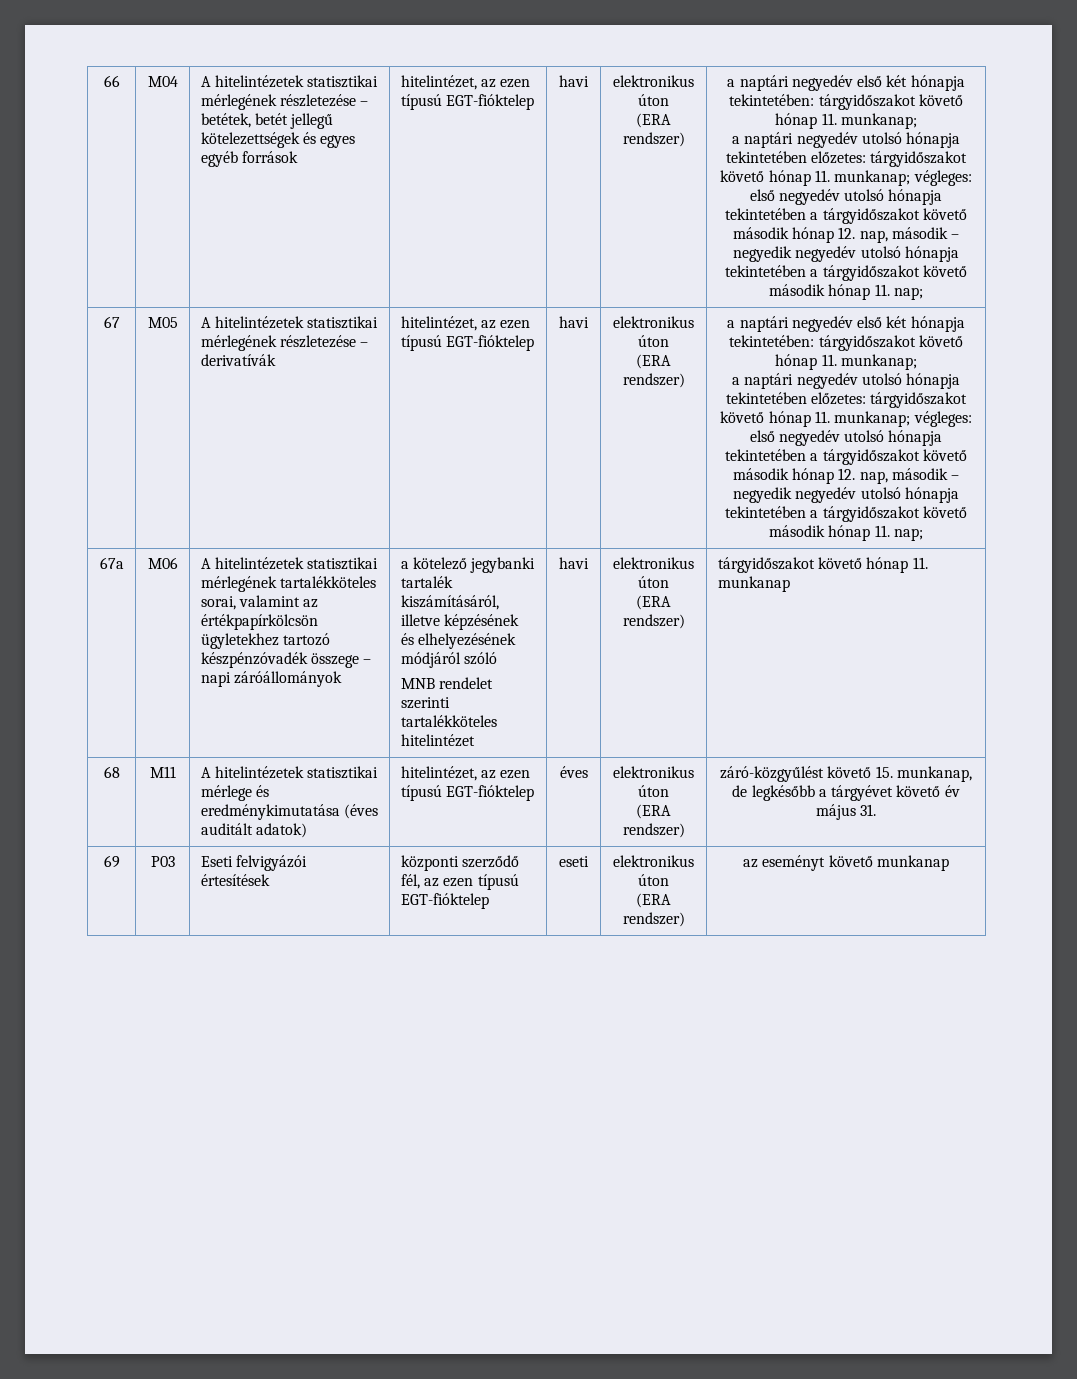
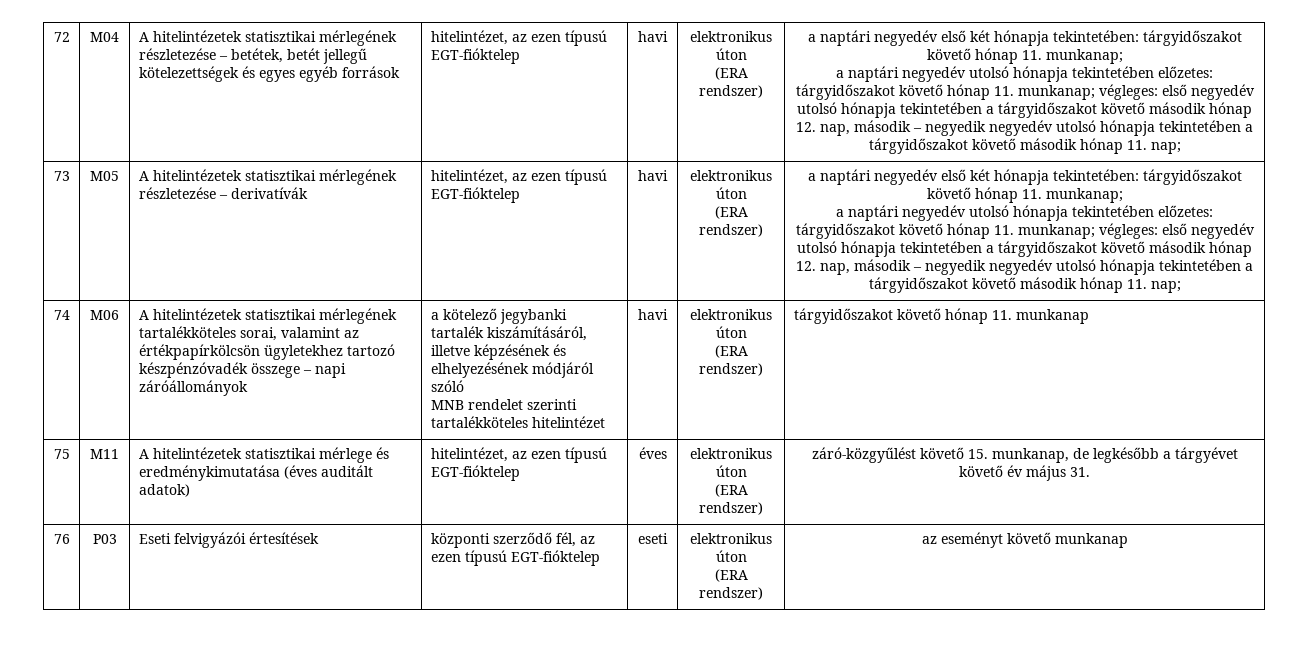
[103,75,120,87] 66 -> [53,32,70,42] 72
[103,316,120,328] 67 -> [53,171,70,181] 73
[99,557,124,569] 67a -> [53,310,70,320] 74
[103,766,120,778] 68 -> [53,449,70,459] 75
[103,855,120,868] 69 -> [53,534,70,544] 76

